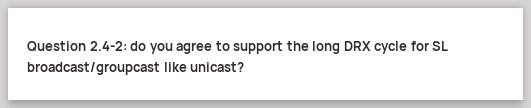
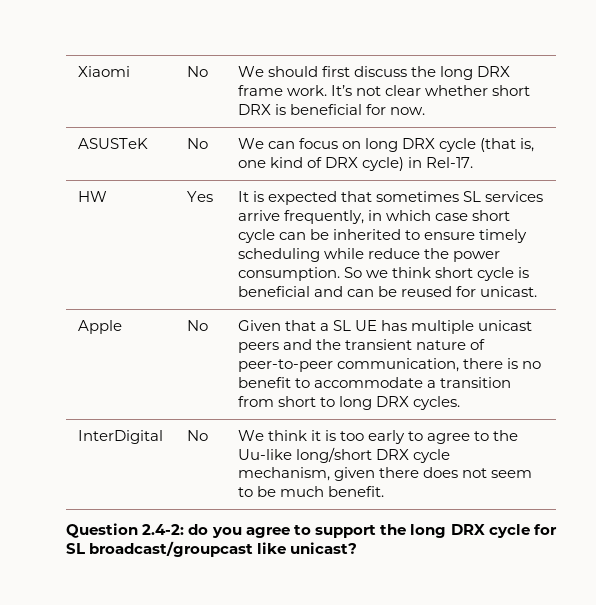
(27, 46) none -> [77,66,130,77] [186,66,208,77] [237,66,511,80] [237,85,531,96] [237,104,426,115] [77,138,148,149] [186,138,208,149] [237,138,535,152] [237,157,474,171] [77,191,107,202] [186,191,213,202] [237,191,544,205] [237,210,511,224] [237,229,528,243] [237,248,501,262] [237,267,530,281] [237,286,538,297] [77,320,122,334] [186,320,208,331] [237,320,533,334] [237,339,486,353] [237,358,542,372] [237,377,512,388] [237,396,461,410] [77,430,163,444] [186,430,208,441] [237,430,519,444] [237,447,451,463] [237,467,533,481] [237,486,385,497] Xiaomi | No | We should first discuss the long DRX frame work. It’s not clear whether short DRX is beneficial for now. // ASUSTeK | No | We can focus on long DRX cycle (that is, one kind of DRX cycle) in Rel-17. // HW | Yes | It is expected that sometimes SL services arrive frequently, in which case short cycle can be inherited to ensure timely scheduling while reduce the power consumption. So we think short cycle is beneficial and can be reused for unicast. // Apple | No | Given that a SL UE has multiple unicast peers and the transient nature of peer-to-peer communication, there is no benefit to accommodate a transition from short to long DRX cycles. // InterDigital | No | We think it is too early to agree to the Uu-like long/short DRX cycle mechanism, given there does not seem to be much benefit. //

